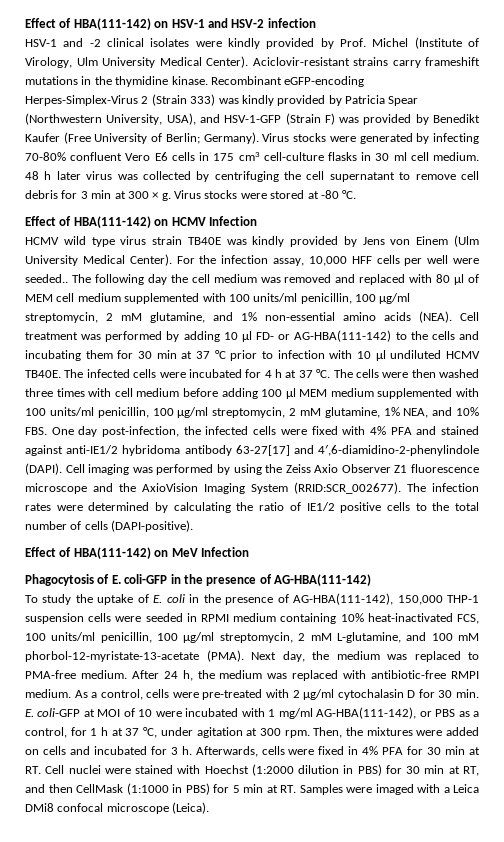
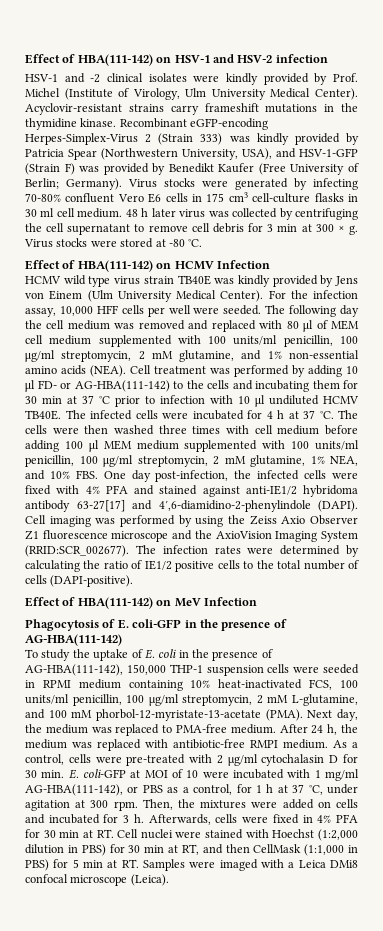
[252,57,350,66] Aciclovir-resistant -> [25,103,122,115] Acyclovir-resistant
[25,274,68,283] seeded.. -> [223,305,262,315] seeded.
[251,764,294,776] (1:2000 -> [317,829,358,841] (1:2,000
[126,783,169,795] (1:1000 -> [304,844,345,856] (1:1,000

